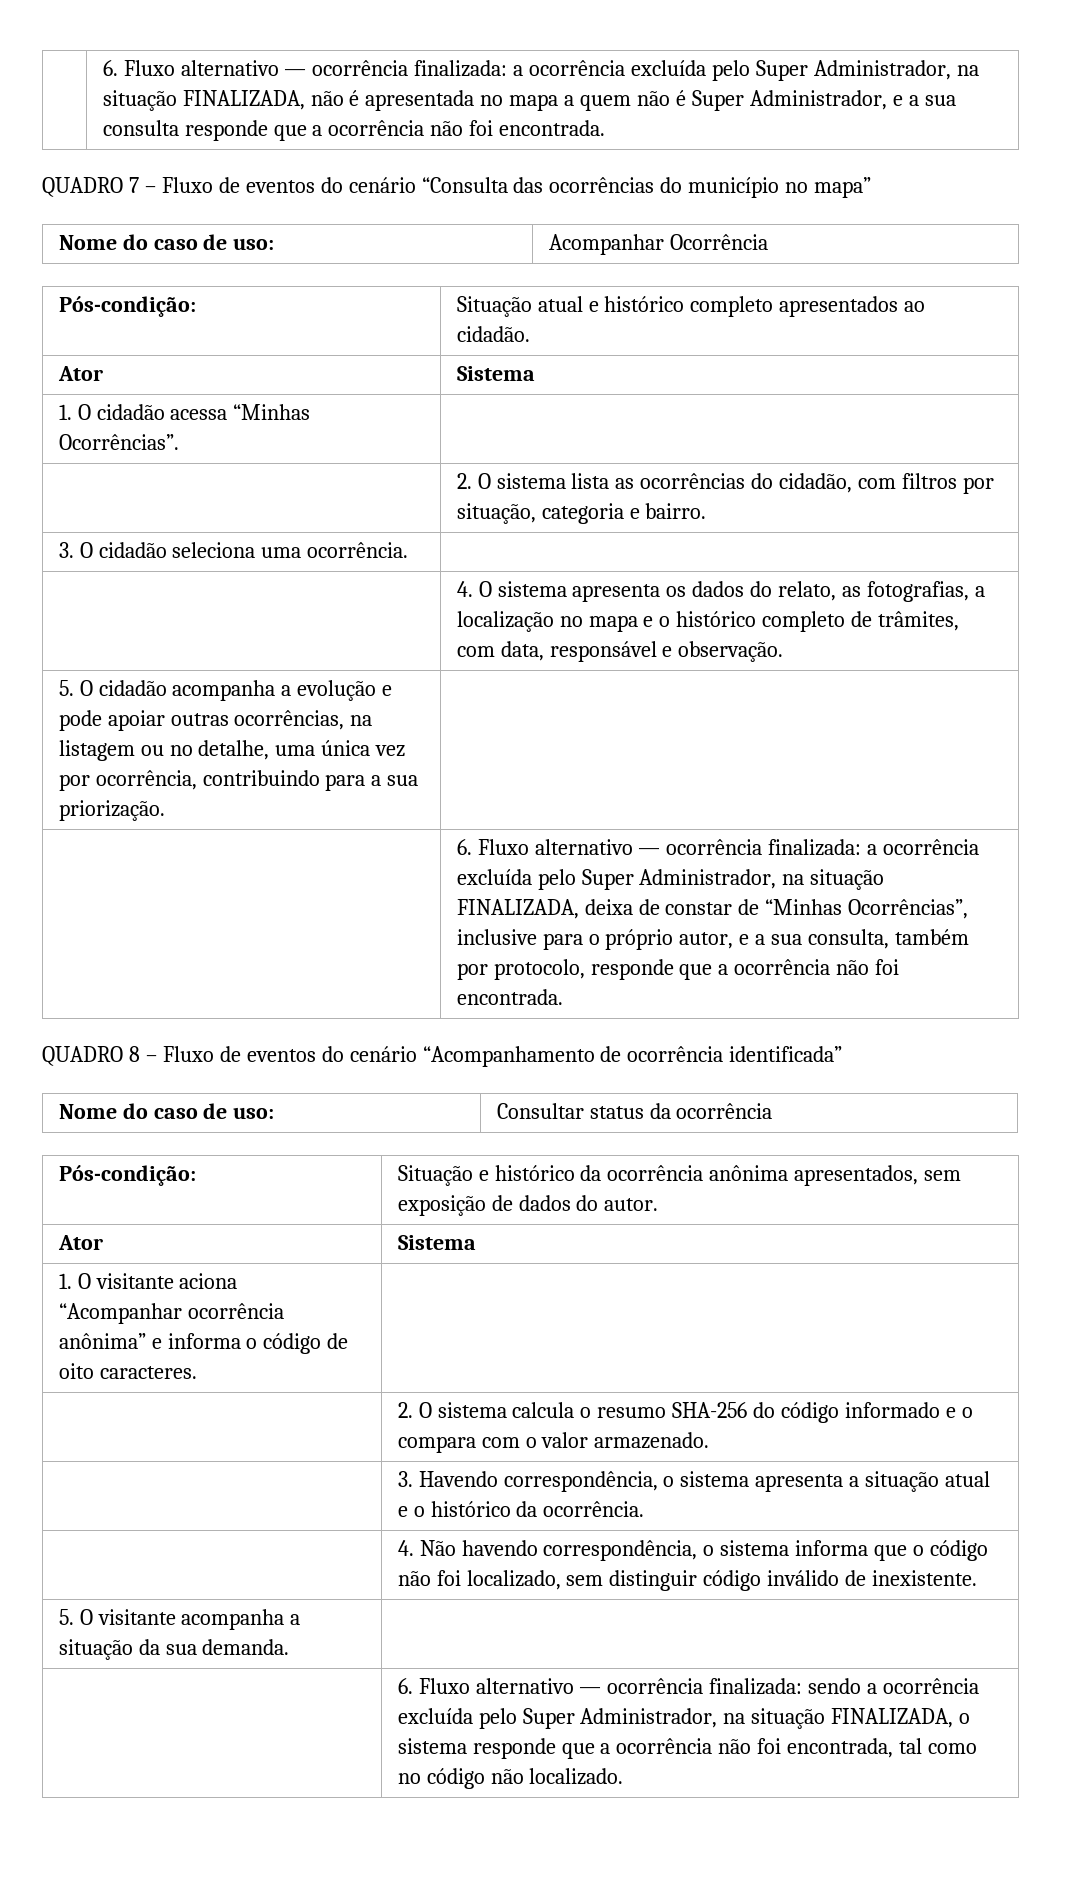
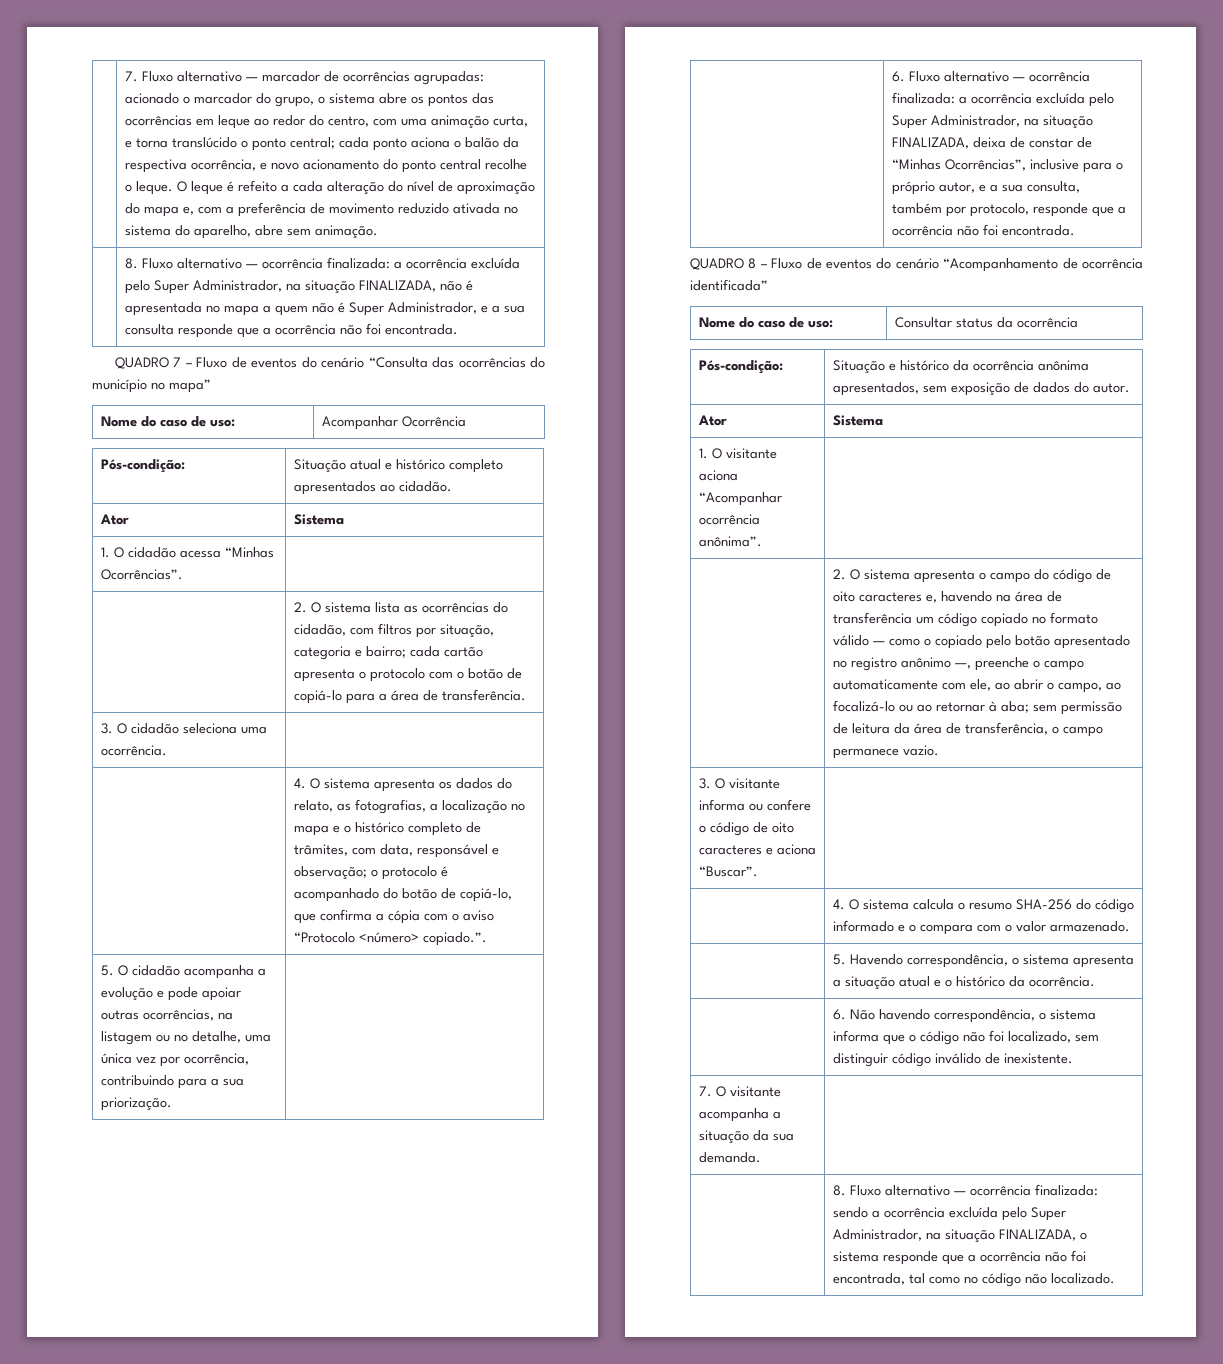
[102,60,118,76] | 6. -> [124,71,484,85] [124,93,494,107] [124,115,528,129] [124,137,519,151] [124,159,527,173] [124,180,535,195] [124,202,518,217] [124,225,378,239] [124,258,138,269] | 7. Fluxo alternativo — marcador de ocorrências agrupadas: acionado o marcador do grupo, o sistema abre os pontos das ocorrências em leque ao redor do centro, com uma animação curta, e torna translúcido o ponto central; cada ponto aciona o balão da respectiva ocorrência, e novo acionamento do ponto central recolhe o leque. O leque é refeito a cada alteração do nível de aproximação do mapa e, com a preferência de movimento reduzido ativada no sistema do aparelho, abre sem animação. // | 8.
[645,503,707,519] bairro. -> [365,646,483,658] [293,668,522,682] [293,689,526,704] bairro; cada cartão apresenta o protocolo com o botão de copiá-lo para a área de transferência.
[678,641,784,662] observação. -> [293,866,448,880] [293,888,512,902] [293,909,494,924] [293,932,487,946] observação; o protocolo é acompanhado do botão de copiá-lo, que confirma a cópia com o aviso “Protocolo <número> copiado.”.
[58,1333,349,1354] [58,1363,197,1379] [397,1402,413,1418] anônima” e informa o código de oito caracteres. | // | 2. -> [698,536,762,547] [832,569,1111,583] [832,591,1062,603] [832,612,1098,627] [832,635,1130,649] [832,657,1084,671] [832,679,1121,693] [832,700,1122,715] [832,722,1103,737] [832,745,939,759] [698,778,780,789] [698,799,811,811] [698,822,794,836] [698,844,816,855] [698,866,758,877] [832,899,845,910] anônima”. | // | 2. O sistema apresenta o campo do código de oito caracteres e, havendo na área de transferência um código copiado no formato válido — como o copiado pelo botão apresentado no registro anônimo —, preenche o campo automaticamente com ele, ao abrir o campo, ao focalizá-lo ou ao retornar à aba; sem permissão de leitura da área de transferência, o campo permanece vazio. // 3. O visitante informa ou confere o código de oito caracteres e aciona “Buscar”. | // | 4.
[397,1471,413,1487] 3. -> [832,954,846,965] 5.
[397,1540,414,1556] 4. -> [832,1009,846,1020] 6.
[58,1609,74,1625] 5. -> [698,1086,712,1097] 7.
[397,1678,413,1694] 6. -> [832,1185,846,1196] 8.

